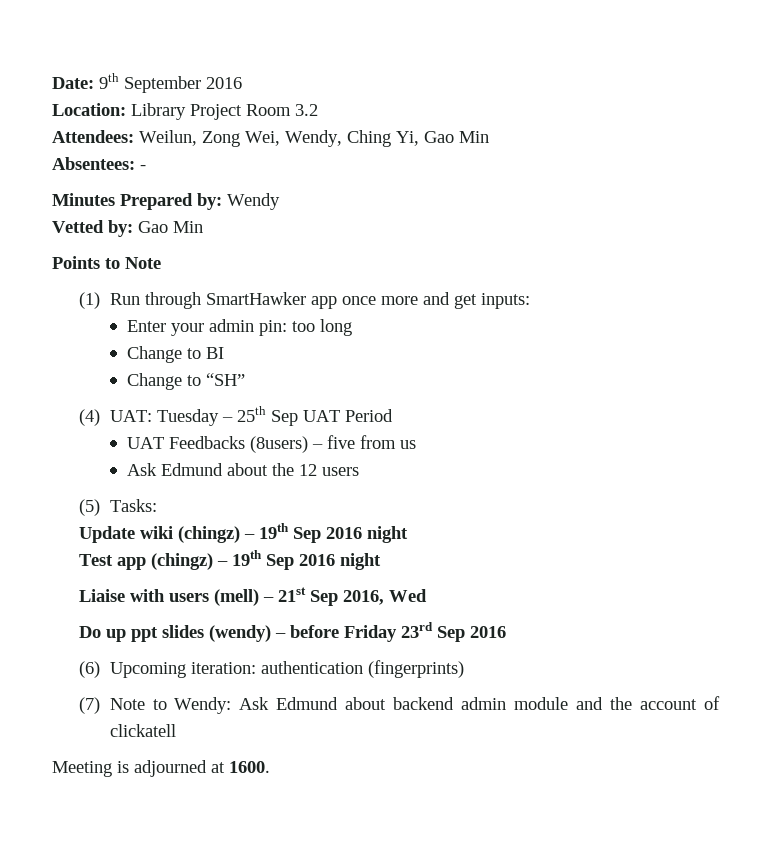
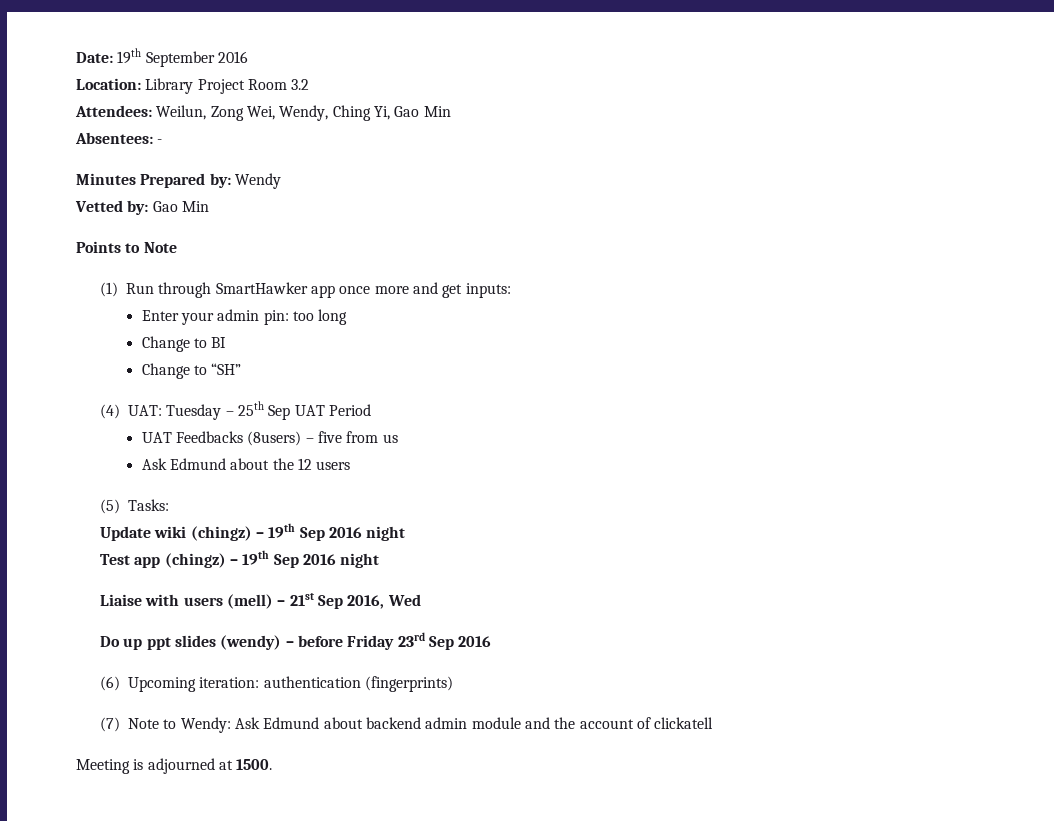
[99,73,119,89] 9th -> [117,48,142,64] 19th
[229,761,270,773] 1600. -> [236,759,273,770] 1500.

